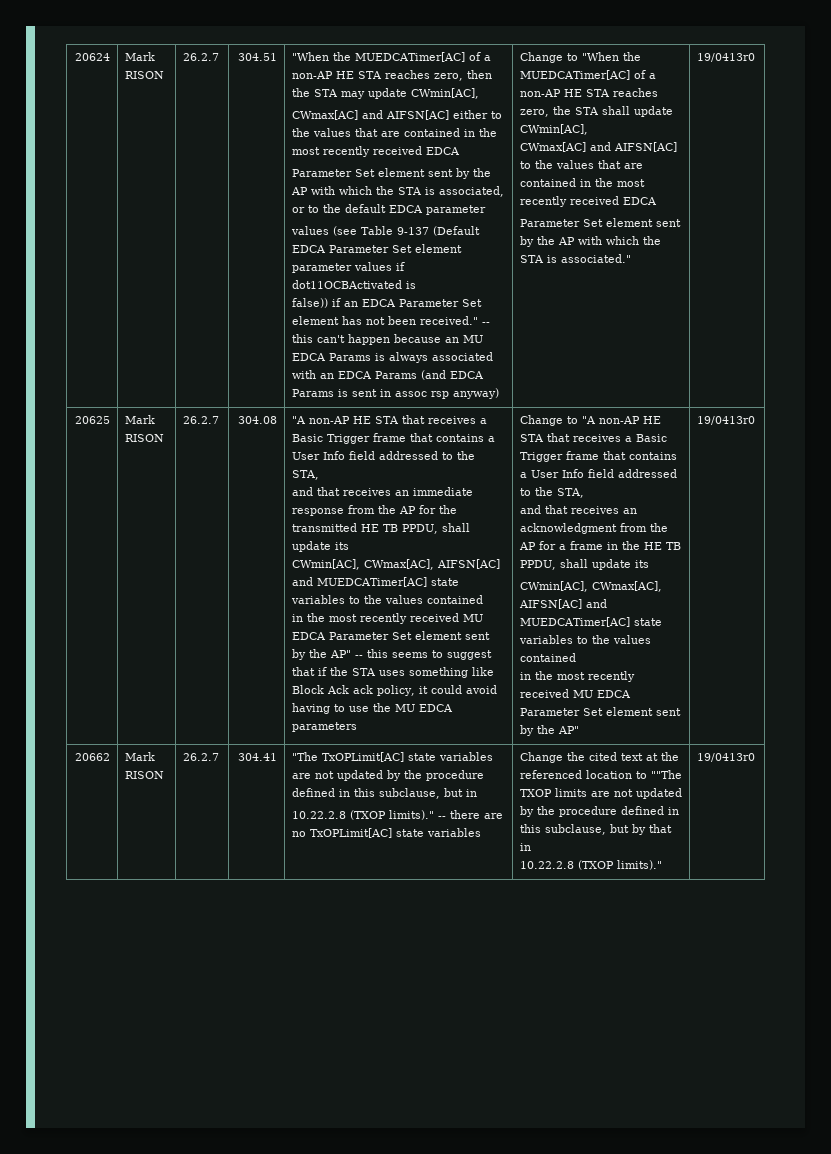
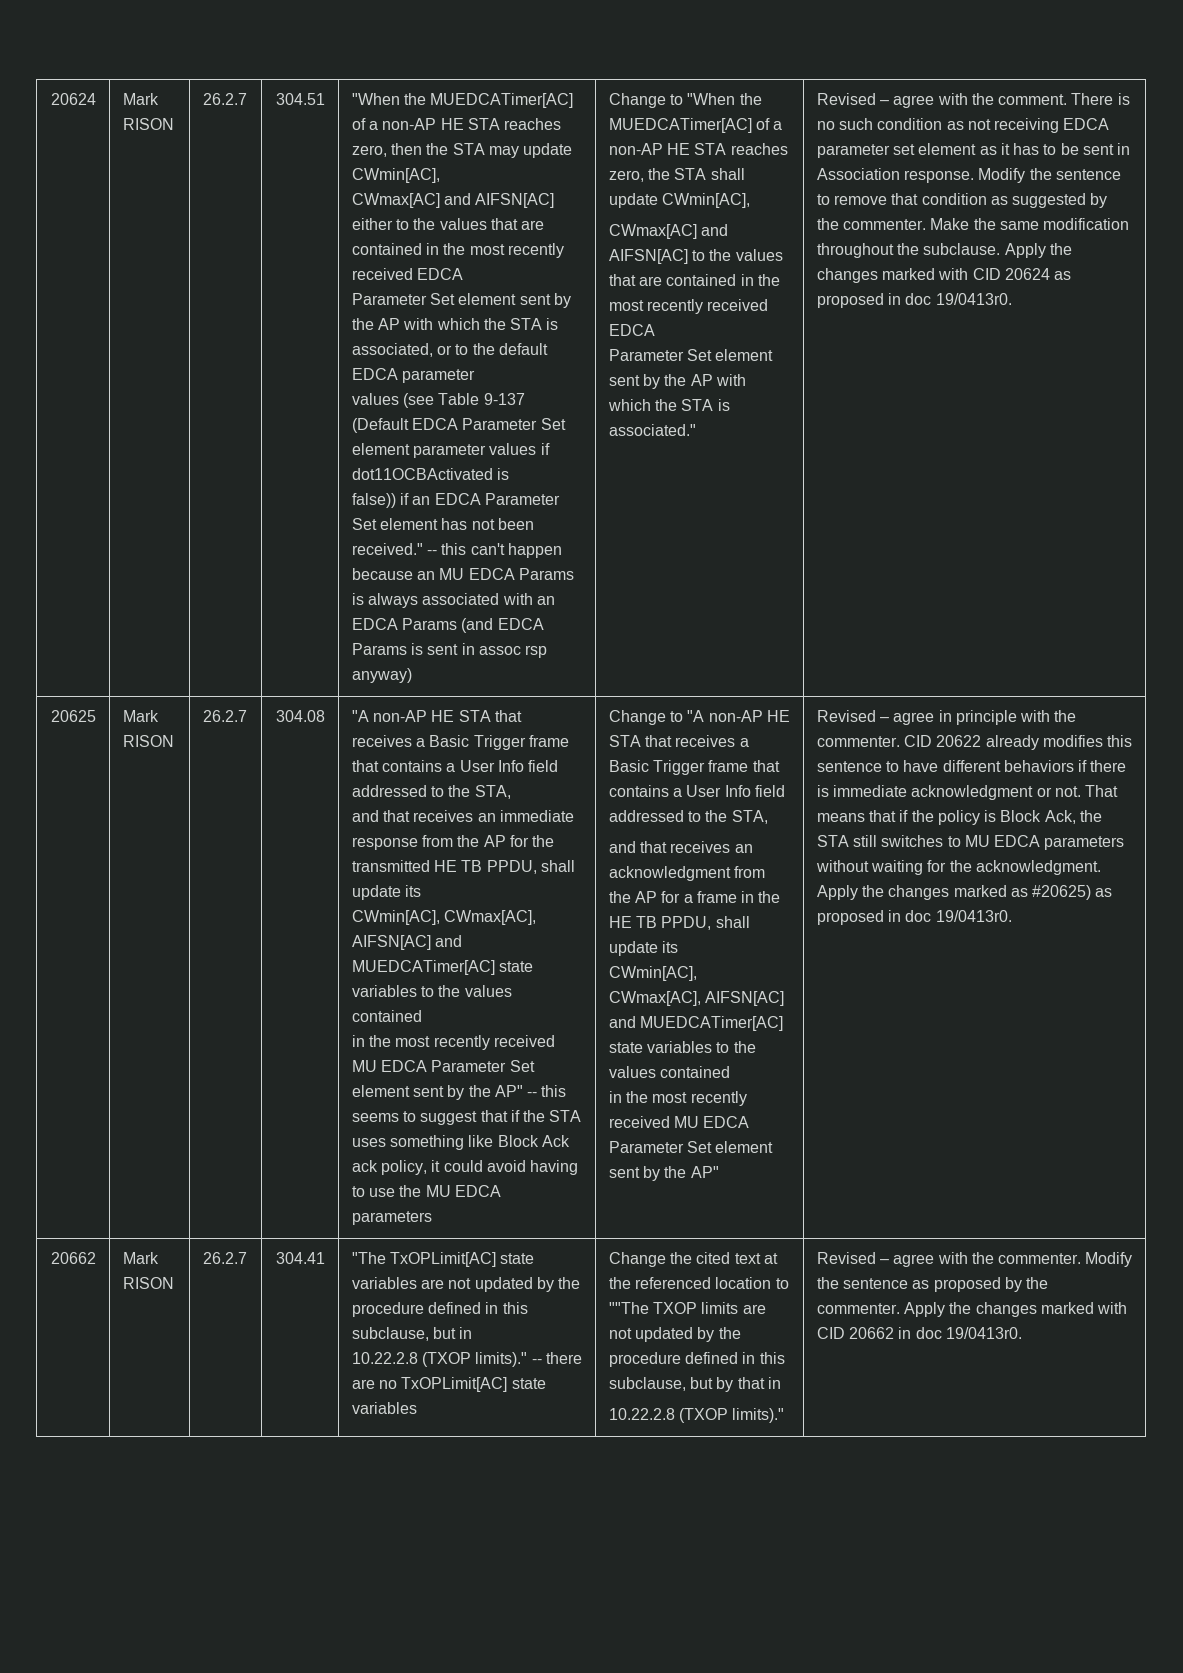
[696,53,755,62] 19/0413r0 -> [816,93,1130,108] [816,118,1110,133] [816,143,1131,158] [816,168,1121,183] [816,193,1108,208] [816,218,1130,230] [816,243,1072,258] [816,268,1072,283] [816,293,1012,308] Revised – agree with the comment. There is no such condition as not receiving EDCA parameter set element as it has to be sent in Association response. Modify the sentence to remove that condition as suggested by the commenter. Make the same modification throughout the subclause. Apply the changes marked with CID 20624 as proposed in doc 19/0413r0.
[696,416,755,425] 19/0413r0 -> [816,710,1077,725] [816,735,1133,750] [816,760,1127,772] [816,785,1119,800] [816,810,1103,825] [816,835,1125,850] [815,860,1101,875] [816,885,1113,900] [816,910,1012,925] Revised – agree in principle with the commenter. CID 20622 already modifies this sentence to have different behaviors if there is immediate acknowledgment or not. That means that if the policy is Block Ack, the STA still switches to MU EDCA parameters without waiting for the acknowledgment. Apply the changes marked as #20625) as proposed in doc 19/0413r0.
[696,753,755,762] 19/0413r0 -> [816,1252,1133,1267] [816,1277,1049,1292] [816,1302,1128,1317] [816,1327,1022,1339] Revised – agree with the commenter. Modify the sentence as proposed by the commenter. Apply the changes marked with CID 20662 in doc 19/0413r0.

